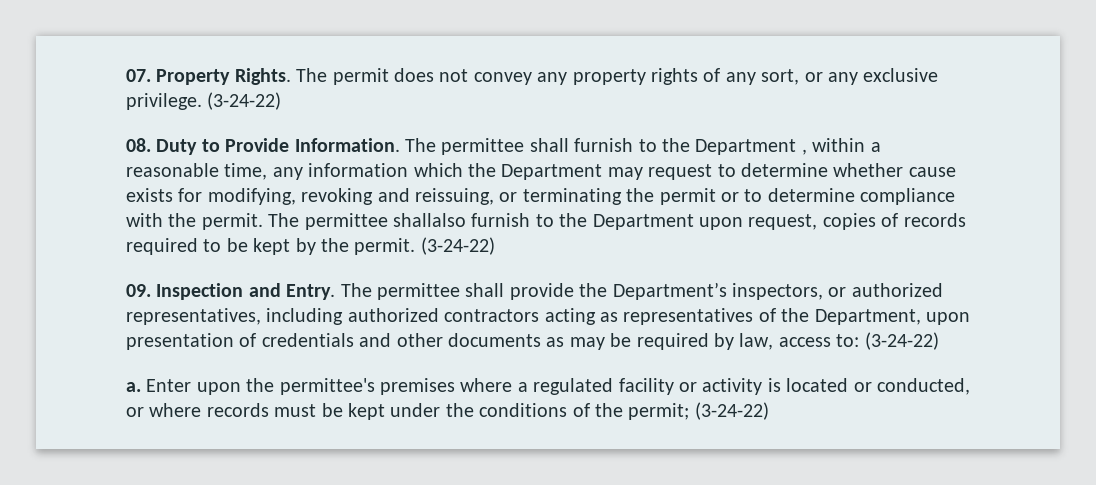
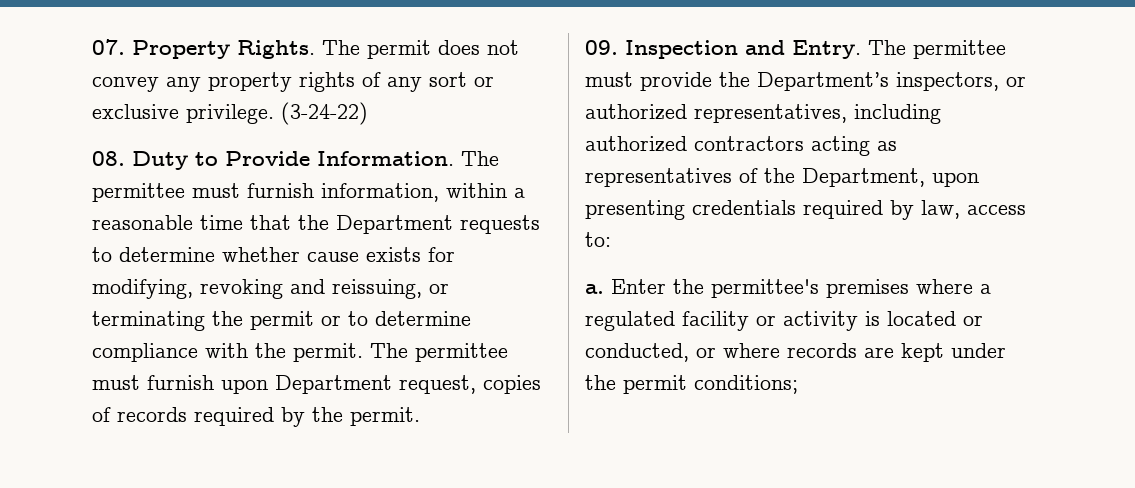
[761,69,858,85] sort, or any -> [429,72,494,87] sort or
[529,138,881,155] [126,163,713,180] shall furnish to the Department , within a reasonable time, any information which the Department may request -> [192,183,525,202] [92,215,540,234] must furnish information, within a reasonable time that the Department requests
[393,213,743,230] shallalso furnish to the Department upon -> [92,375,392,394] must furnish upon Department
[203,238,291,255] to be kept -> (274, 416) none
[420,237,495,255] (3-24-22) -> (420, 416) none
[465,283,505,297] shall -> [585,72,633,87] must
[126,333,632,350] presentation of credentials and other documents as may be -> [585,200,796,220] presenting credentials
[864,332,939,350] (3-24-22) -> (611, 239) none
[196,382,241,395] upon -> (666, 286) none
[274,403,343,417] must be -> [864,347,894,358] are
[479,402,769,420] conditions of the permit; (3-24-22) -> [623,375,798,394] permit conditions;

